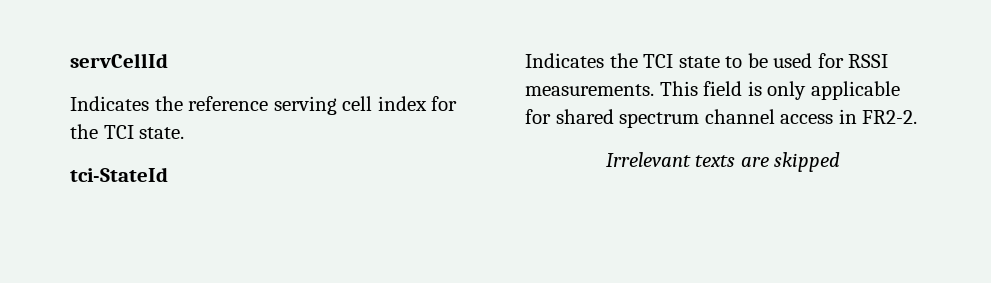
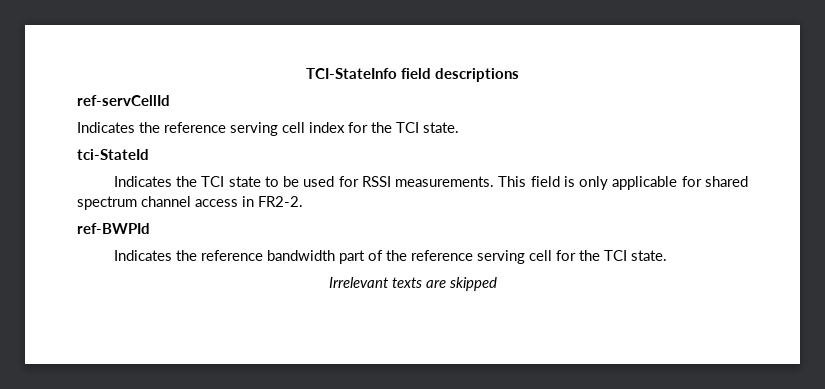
[70,53,168,68] servCellId -> [306,68,519,82] [77,95,170,106] TCI-StateInfo field descriptions // ref-servCellId
(918, 117) none -> [77,223,150,234] [113,250,667,264] // ref-BWPId // Indicates the reference bandwidth part of the reference serving cell for the TCI state.

